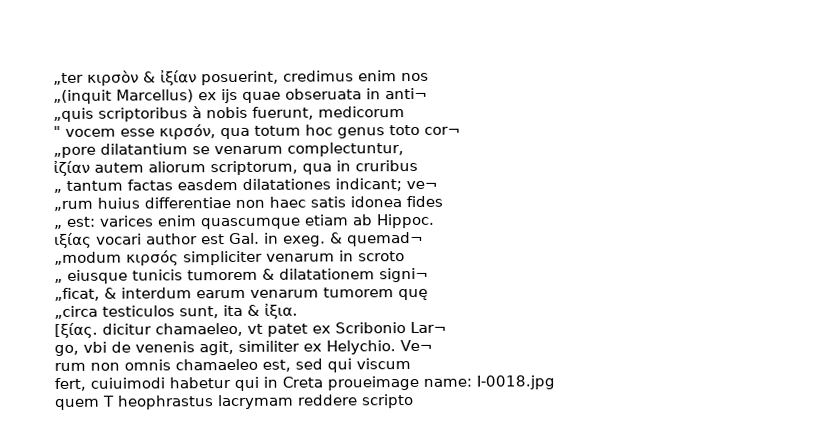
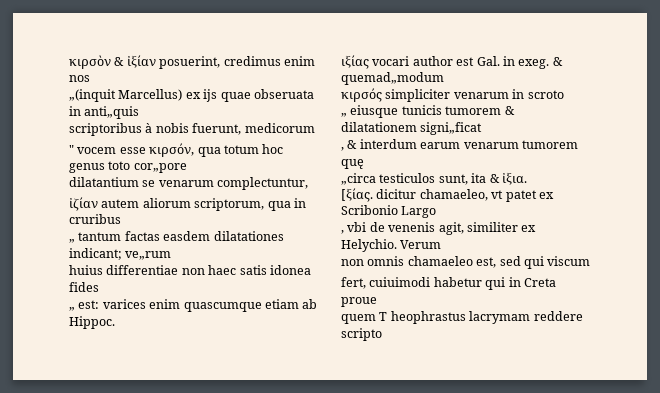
[53,72,84,86] „ter -> (69, 62) none
[385,87,428,100] [53,107,94,123] anti¬ // „quis -> [84,106,140,119] anti„quis //
[424,126,461,135] [53,146,96,159] cor¬ // „pore -> [133,163,187,173] cor„pore //
[406,180,438,190] [53,200,93,212] ve¬ // „rum -> [125,251,172,260] ve„rum //
[347,231,424,247] [54,251,122,266] quemad¬ // „modum -> [341,72,444,85] quemad„modum //
[379,267,429,283] [54,287,100,302] signi¬ // „ficat, -> [420,122,483,135] [341,147,344,151] signi„ficat // ,
[410,321,447,334] [54,344,79,357] Lar¬ // go, -> [401,206,437,218] [341,230,344,234] Largo // ,
[400,339,433,352] [54,362,86,372] Ve¬ // rum -> [400,240,442,249] Verum //
[327,375,555,391] proueimage name: Ι-0018.jpg -> [341,297,377,307] proue

